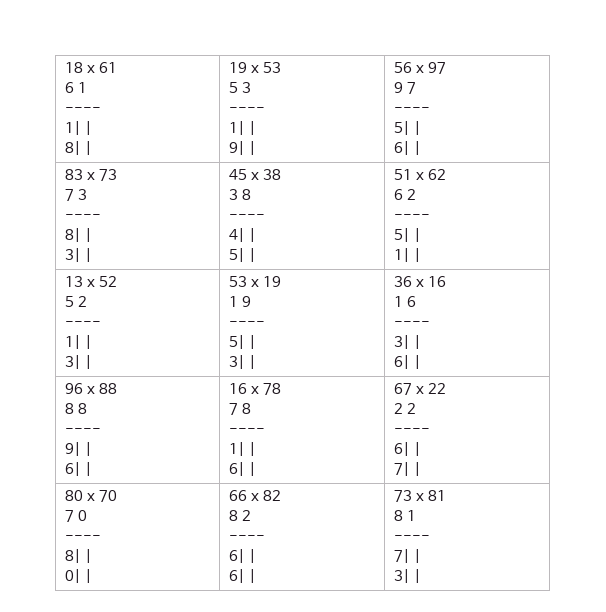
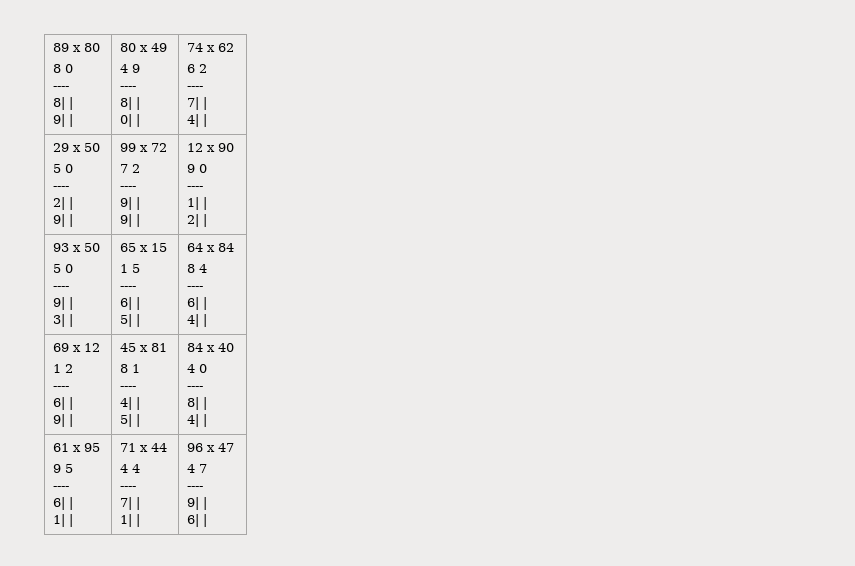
[65,62,118,73] [65,82,88,93] [65,107,102,113] [65,121,93,135] [65,141,93,155] [229,62,282,73] [229,82,252,93] [229,107,266,113] [229,121,257,135] [229,141,257,155] [394,62,447,74] [394,82,417,94] [394,107,431,113] [394,121,422,135] [394,141,422,155] [65,169,118,181] [65,189,88,201] [65,214,102,220] [65,228,93,242] [65,248,82,262] 18 x 61 // 6 1 // ---- // 1| | // 8| | | 19 x 53 // 5 3 // ---- // 1| | // 9| | | 56 x 97 // 9 7 // ---- // 5| | // 6| | // 83 x 73 // 7 3 // ---- // 8| | // 3| -> [53,43,101,52] [53,64,74,73] [53,86,70,90] [53,97,74,110] [53,114,74,127] [120,43,168,52] [120,64,141,73] [120,86,137,90] [120,97,141,110] [120,114,141,127] [187,43,235,52] [187,64,208,73] [187,86,204,90] [187,97,208,110] [187,114,208,127] [53,143,101,152] [53,164,74,173] [53,186,70,190] [53,197,74,210] [53,214,74,227] [120,143,168,152] [120,164,141,173] [120,186,137,190] [120,197,141,210] [120,214,141,227] [187,143,235,152] [187,164,208,173] [187,186,204,190] [187,197,208,210] [187,214,208,227] [53,243,101,252] [53,264,74,273] [53,286,70,290] [53,297,74,310] [53,314,74,327] [120,243,168,252] [120,264,141,273] [120,286,137,290] [120,297,141,310] [120,314,141,327] [187,243,235,252] [187,264,208,273] [187,286,204,290] [187,297,208,310] [187,314,208,327] [53,343,101,352] [53,364,74,373] [53,386,70,390] [53,397,74,410] [53,414,66,427] 89 x 80 // 8 0 // ---- // 8| | // 9| | | 80 x 49 // 4 9 // ---- // 8| | // 0| | | 74 x 62 // 6 2 // ---- // 7| | // 4| | // 29 x 50 // 5 0 // ---- // 2| | // 9| | | 99 x 72 // 7 2 // ---- // 9| | // 9| | | 12 x 90 // 9 0 // ---- // 1| | // 2| | // 93 x 50 // 5 0 // ---- // 9| | // 3| | | 65 x 15 // 1 5 // ---- // 6| | // 5| | | 64 x 84 // 8 4 // ---- // 6| | // 4| | // 69 x 12 // 1 2 // ---- // 6| | // 9|
[263,169,282,180] [229,189,252,200] 38 // 3 8 -> [151,343,168,352] [120,364,141,373] 81 // 8 1
[394,169,447,180] [394,189,417,200] [394,214,431,220] [394,228,422,242] [394,248,422,262] [65,276,118,287] [65,296,88,307] [65,321,102,327] [65,335,93,349] [65,355,93,369] [229,276,282,287] [229,296,252,307] [229,321,266,327] [229,335,257,349] [229,355,257,369] [394,276,447,287] [394,296,417,307] [394,321,431,327] [394,335,422,349] [394,355,422,369] [65,383,118,394] [65,403,88,414] 51 x 62 // 6 2 // ---- // 5| | // 1| | // 13 x 52 // 5 2 // ---- // 1| | // 3| | | 53 x 19 // 1 9 // ---- // 5| | // 3| | | 36 x 16 // 1 6 // ---- // 3| | // 6| | // 96 x 88 // 8 8 -> [187,343,235,352] [187,364,208,373] [187,386,204,390] [187,397,208,410] [187,414,208,427] [53,443,101,452] [53,464,74,473] [53,486,70,490] [53,497,74,510] [53,514,74,527] [120,443,168,452] [120,464,141,473] [120,486,137,490] [120,497,141,510] [120,514,141,527] [187,443,235,452] [187,464,208,473] 84 x 40 // 4 0 // ---- // 8| | // 4| | // 61 x 95 // 9 5 // ---- // 6| | // 1| | | 71 x 44 // 4 4 // ---- // 7| | // 1| | | 96 x 47 // 4 7
[229,383,282,395] [229,403,252,415] [229,428,266,434] [229,442,257,456] [229,462,257,476] [394,383,447,395] [394,403,417,414] [394,428,431,434] [394,442,422,456] [394,462,422,476] [65,490,118,502] [65,510,88,522] [65,535,102,541] [65,549,93,563] [65,569,93,583] [229,490,282,501] [229,510,252,521] [229,535,266,541] [229,549,257,563] [229,569,257,583] [394,490,447,502] [394,510,417,521] [394,535,431,541] [394,549,422,563] [394,569,422,583] | 16 x 78 // 7 8 // ---- // 1| | // 6| | | 67 x 22 // 2 2 // ---- // 6| | // 7| | // 80 x 70 // 7 0 // ---- // 8| | // 0| | | 66 x 82 // 8 2 // ---- // 6| | // 6| | | 73 x 81 // 8 1 // ---- // 7| | // 3| | -> (208, 520) none

